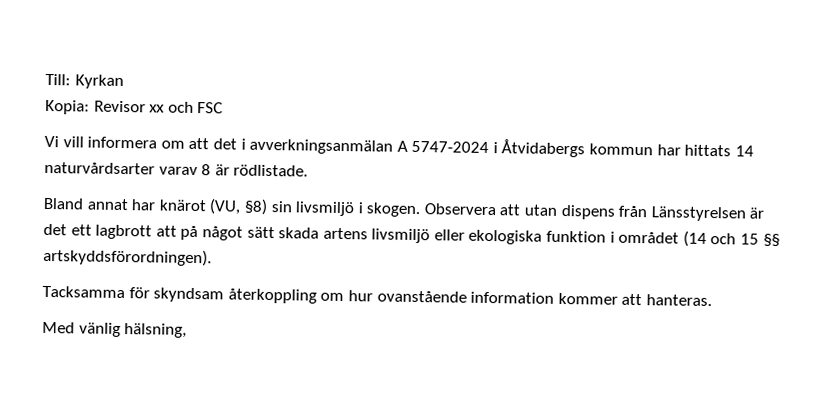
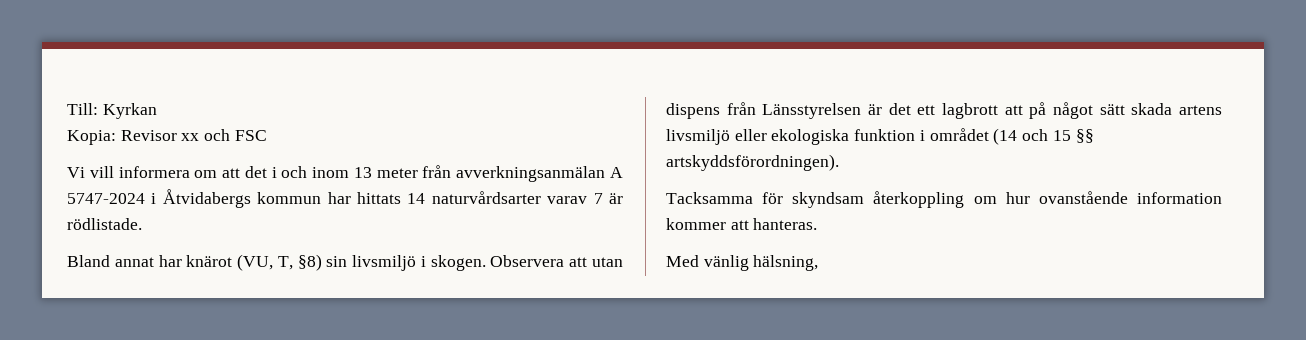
(246, 144) none -> [281,165,452,178] och inom 13 meter från
[201,164,212,176] 8 -> [593,193,603,204] 7
(242, 206) none -> [277,256,293,270] T,

